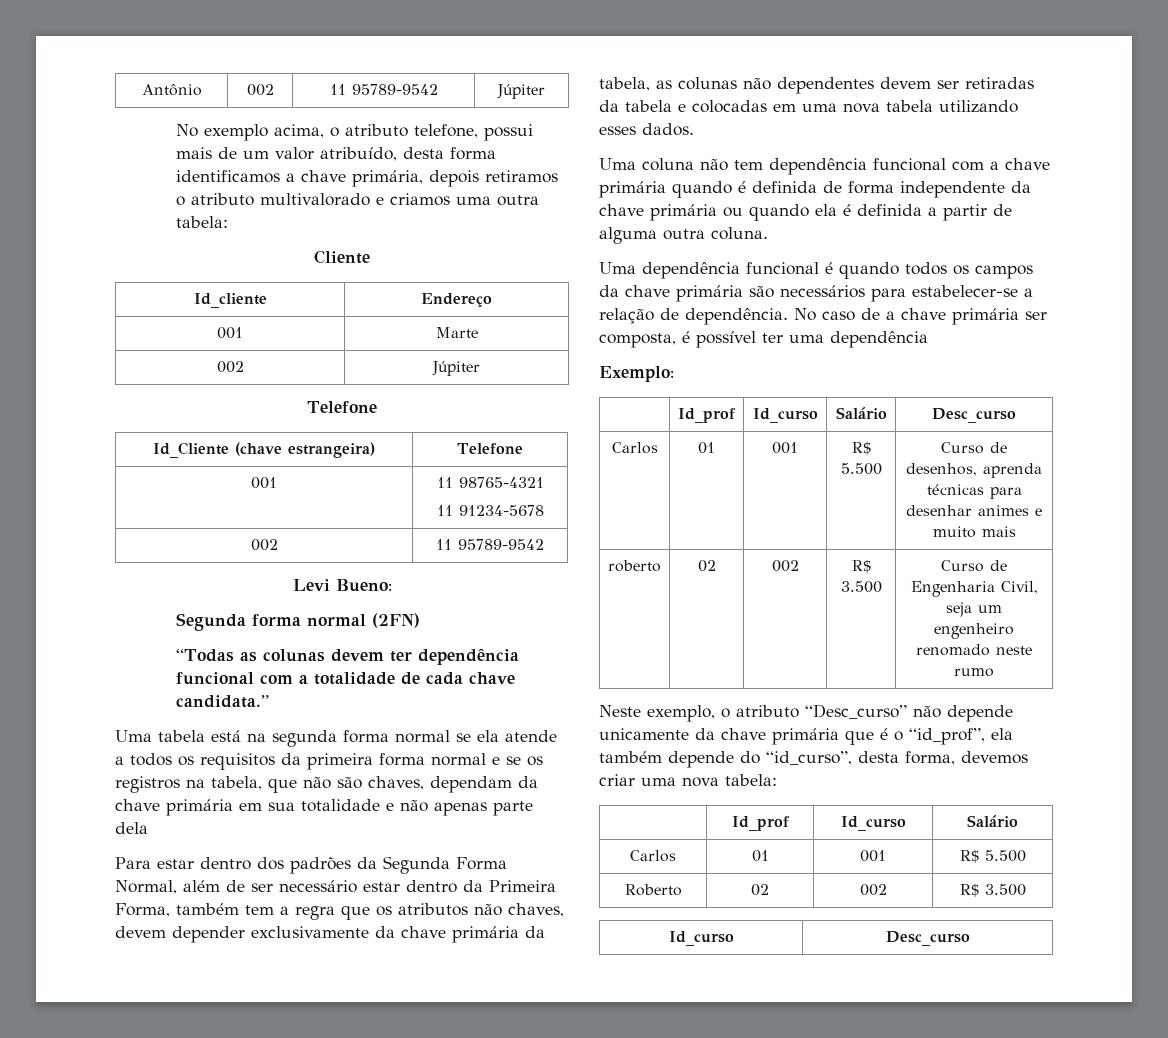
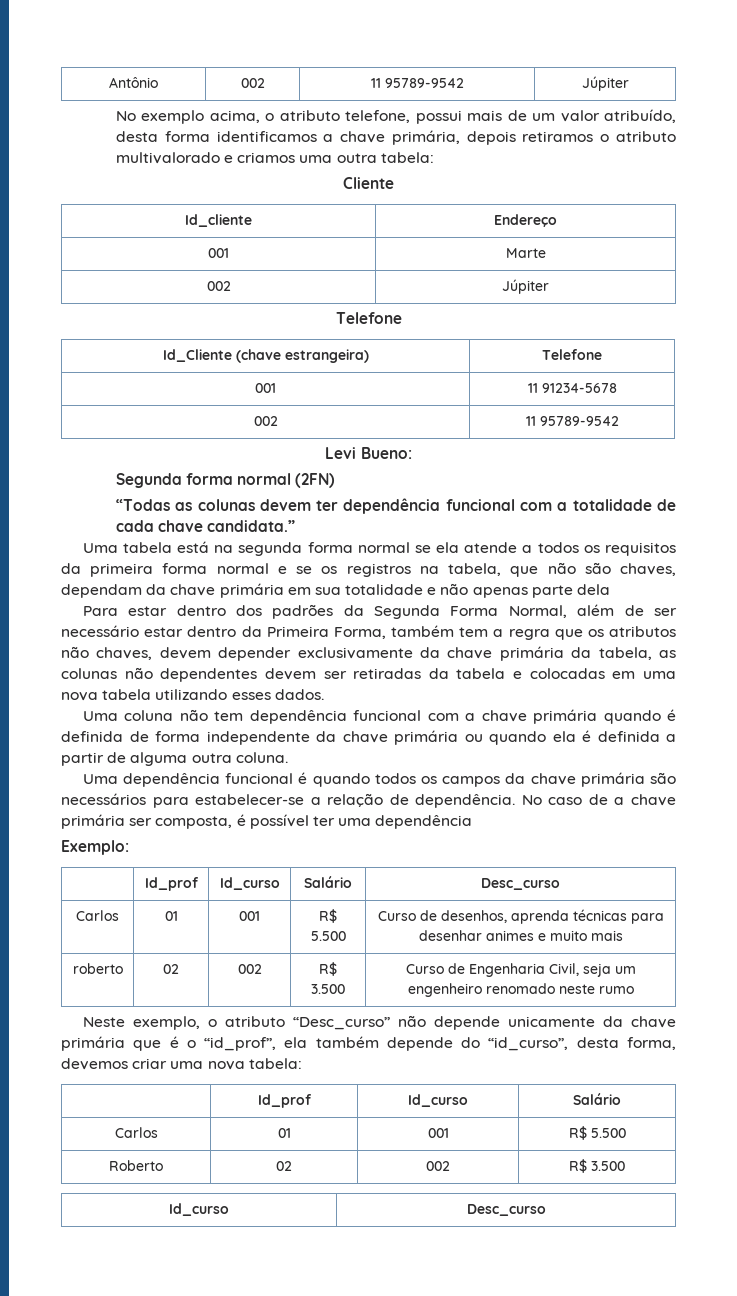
[458,477,544,488] [436,505,453,516] 98765-4321 // 11 -> (538, 388) none

